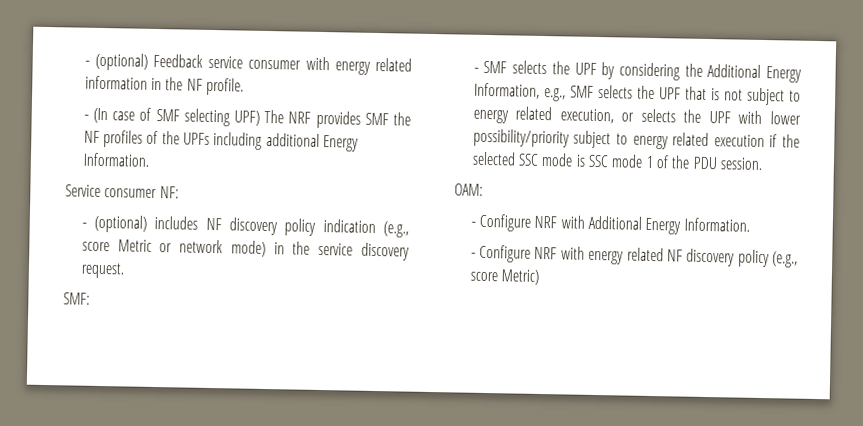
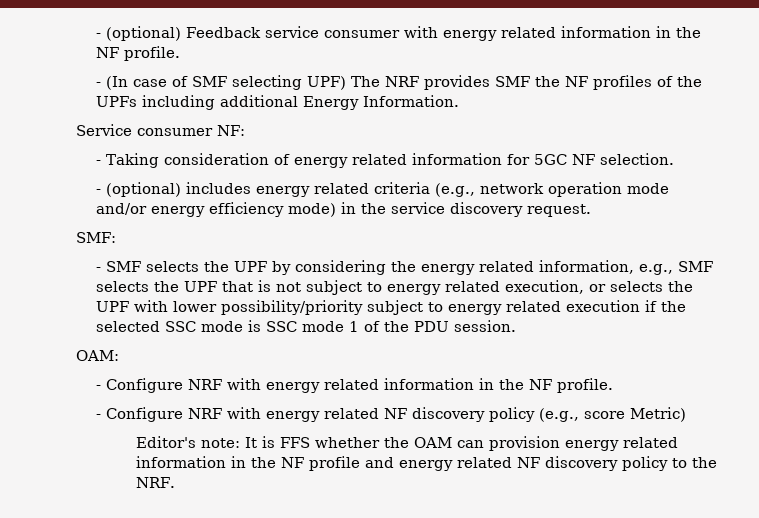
[94,214,409,238] [81,239,224,254] (optional) includes NF discovery policy indication (e.g., score Metric or network -> [106,153,675,168] [96,182,670,197] [96,202,285,217] Taking consideration of energy related information for 5GC NF selection. // - (optional) includes energy related criteria (e.g., network operation mode and/or energy efficiency
[707,63,802,83] [473,82,540,99] Additional Energy Information, -> [421,260,635,275] energy related information,
[588,215,750,235] Additional Energy Information. -> [266,378,614,393] energy related information in the NF profile.
(540, 277) none -> [136,436,679,451] [136,456,718,471] [136,477,176,488] // Editor's note: It is FFS whether the OAM can provision energy related information in the NF profile and energy related NF discovery policy to the NRF.

